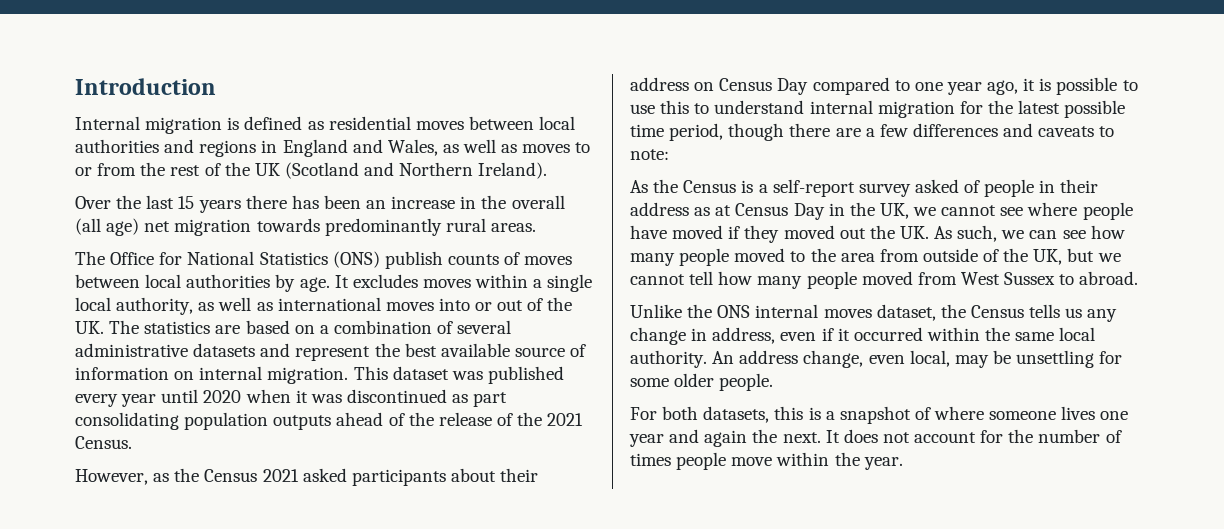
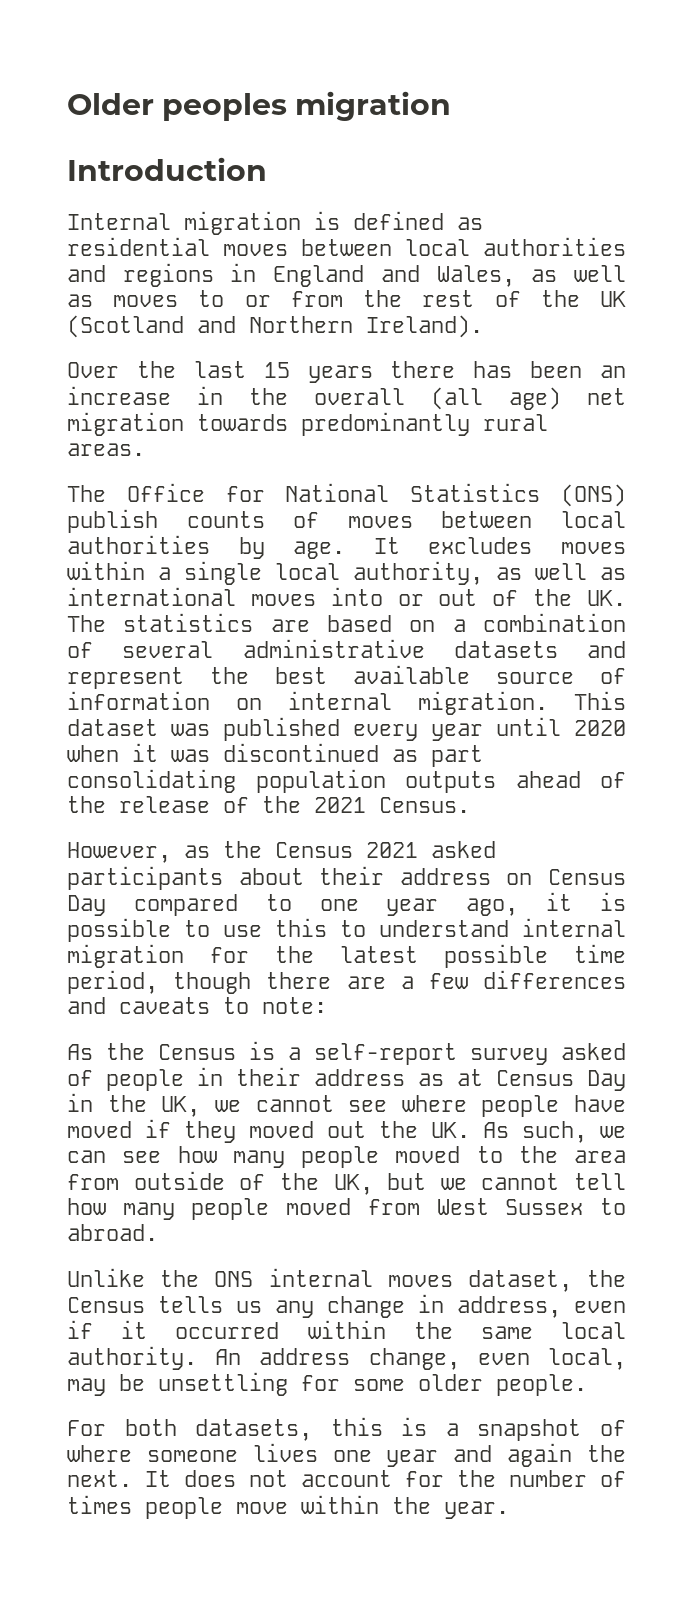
(75, 86) none -> [67,91,452,121] Older peoples migration //

